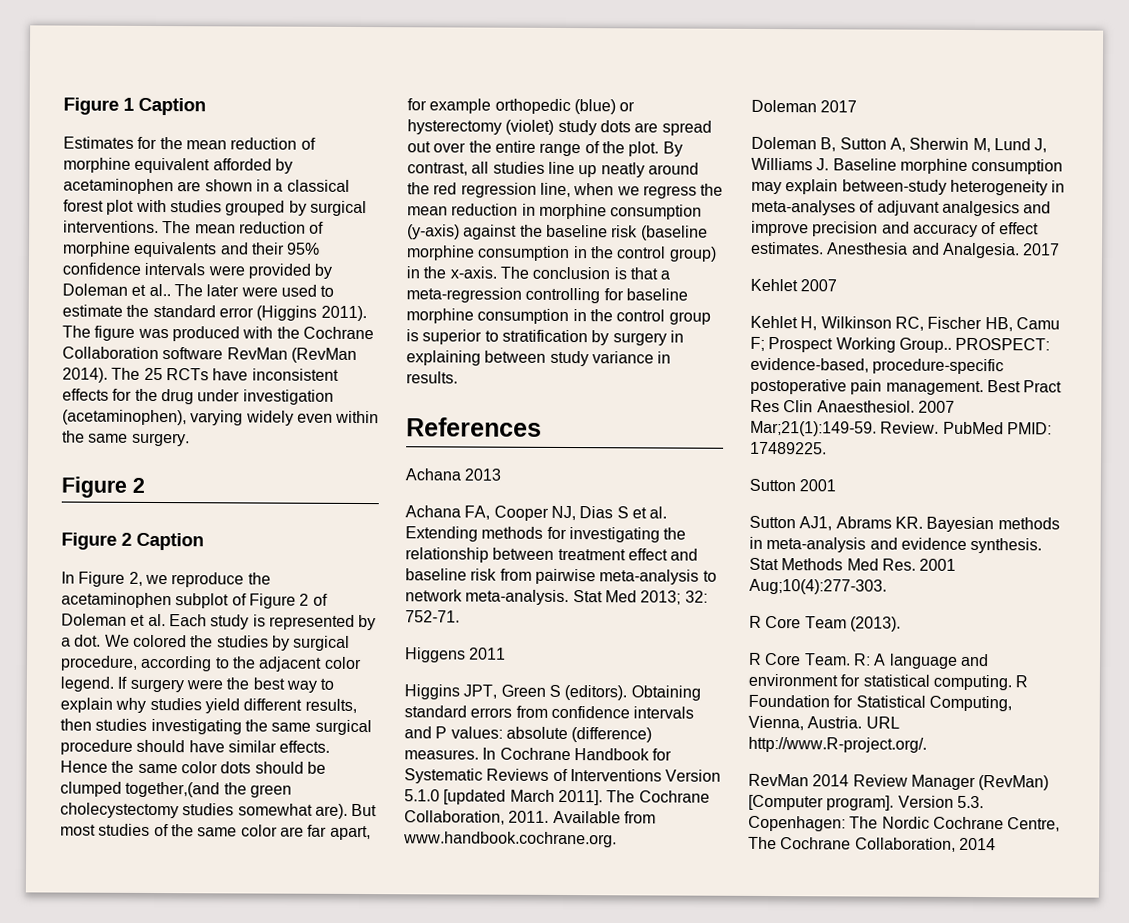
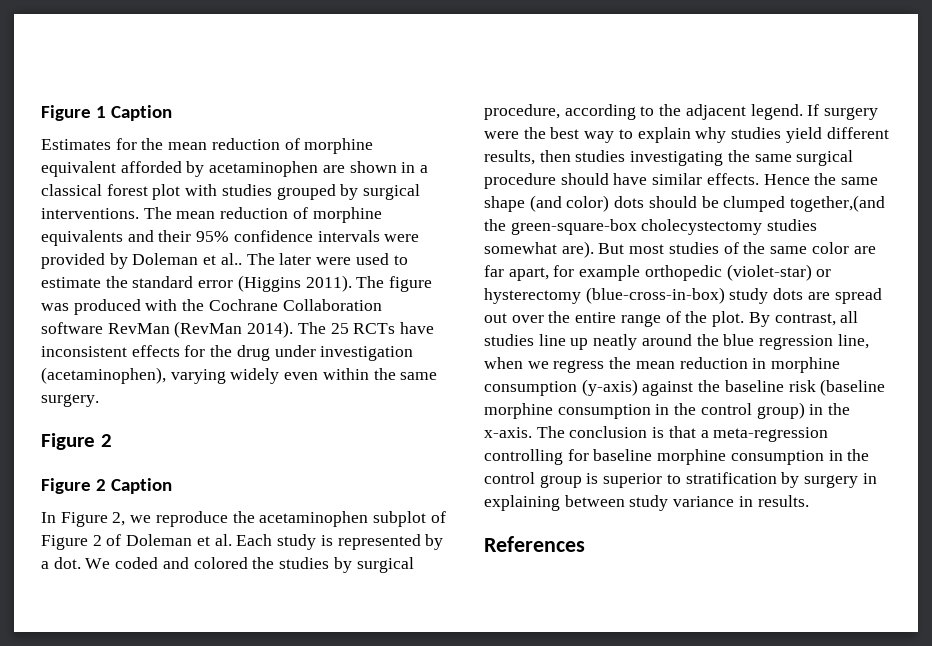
(130, 640) none -> [115,557,189,569] coded and
[323,656,362,670] color -> (746, 112) none
[180,761,218,774] color -> [484,195,610,212] shape (and color)
[249,784,292,798] green -> [510,219,637,235] green-square-box
[573,99,616,115] (blue) -> [726,264,812,281] (violet-star)
[505,119,555,135] (violet) -> [585,287,725,304] (blue-cross-in-box)
[433,182,458,195] red -> [723,334,755,346] blue
[405,468,502,481] [405,505,668,521] [405,526,687,543] [405,547,699,563] [405,568,717,585] [405,589,708,606] [405,610,460,623] [405,647,507,663] [404,684,701,701] [404,705,695,719] [404,726,653,743] [404,747,673,761] [404,768,722,784] [404,789,710,806] [404,810,656,825] [403,831,617,848] [751,99,858,113] [751,136,1048,153] [751,157,1064,175] [751,179,1066,196] [751,199,1052,217] [751,220,1039,238] [751,241,1061,259] [750,278,838,292] [750,315,1060,332] [750,336,1051,353] [750,357,1005,375] [750,378,1063,396] [750,399,955,413] [750,420,1052,437] [750,441,827,455] [749,478,837,492] [749,515,1060,533] [749,536,1043,554] [749,557,957,571] [749,578,887,595] [749,615,901,632] [749,652,989,669] [748,673,1029,691] [748,694,1012,712] [748,715,900,731] [748,736,927,753] [748,773,1050,791] [748,794,984,811] [748,815,1061,832] [748,836,996,852] // Achana 2013 // Achana FA, Cooper NJ, Dias S et al. Extending methods for investigating the relationship between treatment effect and baseline risk from pairwise meta-analysis to network meta-analysis. Stat Med 2013; 32: 752-71. // Higgens 2011 // Higgins JPT, Green S (editors). Obtaining standard errors from confidence intervals and P values: absolute (difference) measures. In Cochrane Handbook for Systematic Reviews of Interventions Version 5.1.0 [updated March 2011]. The Cochrane Collaboration, 2011. Available from www.handbook.cochrane.org. // Doleman 2017 // Doleman B, Sutton A, Sherwin M, Lund J, Williams J. Baseline morphine consumption may explain between-study heterogeneity in meta-analyses of adjuvant analgesics and improve precision and accuracy of effect estimates. Anesthesia and Analgesia. 2017 // Kehlet 2007 // Kehlet H, Wilkinson RC, Fischer HB, Camu F; Prospect Working Group.. PROSPECT: evidence-based, procedure-specific postoperative pain management. Best Pract Res Clin Anaesthesiol. 2007 Mar;21(1):149-59. Review. PubMed PMID: 17489225. // Sutton 2001 // Sutton AJ1, Abrams KR. Bayesian methods in meta-analysis and evidence synthesis. Stat Methods Med Res. 2001 Aug;10(4):277-303. // R Core Team (2013). // R Core Team. R: A language and environment for statistical computing. R Foundation for Statistical Computing, Vienna, Austria. URL http://www.R-project.org/. // RevMan 2014 Review Manager (RevMan) [Computer program]. Version 5.3. Copenhagen: The Nordic Cochrane Centre, The Cochrane Collaboration, 2014 -> (585, 544) none

